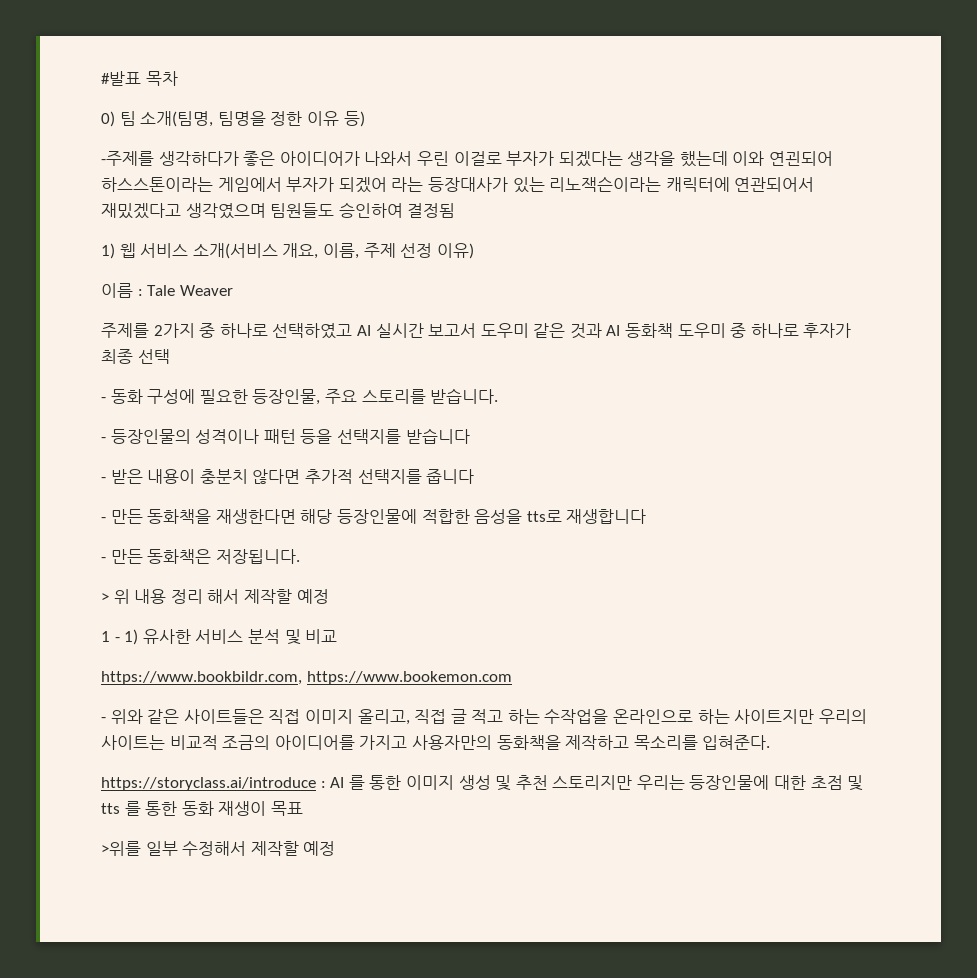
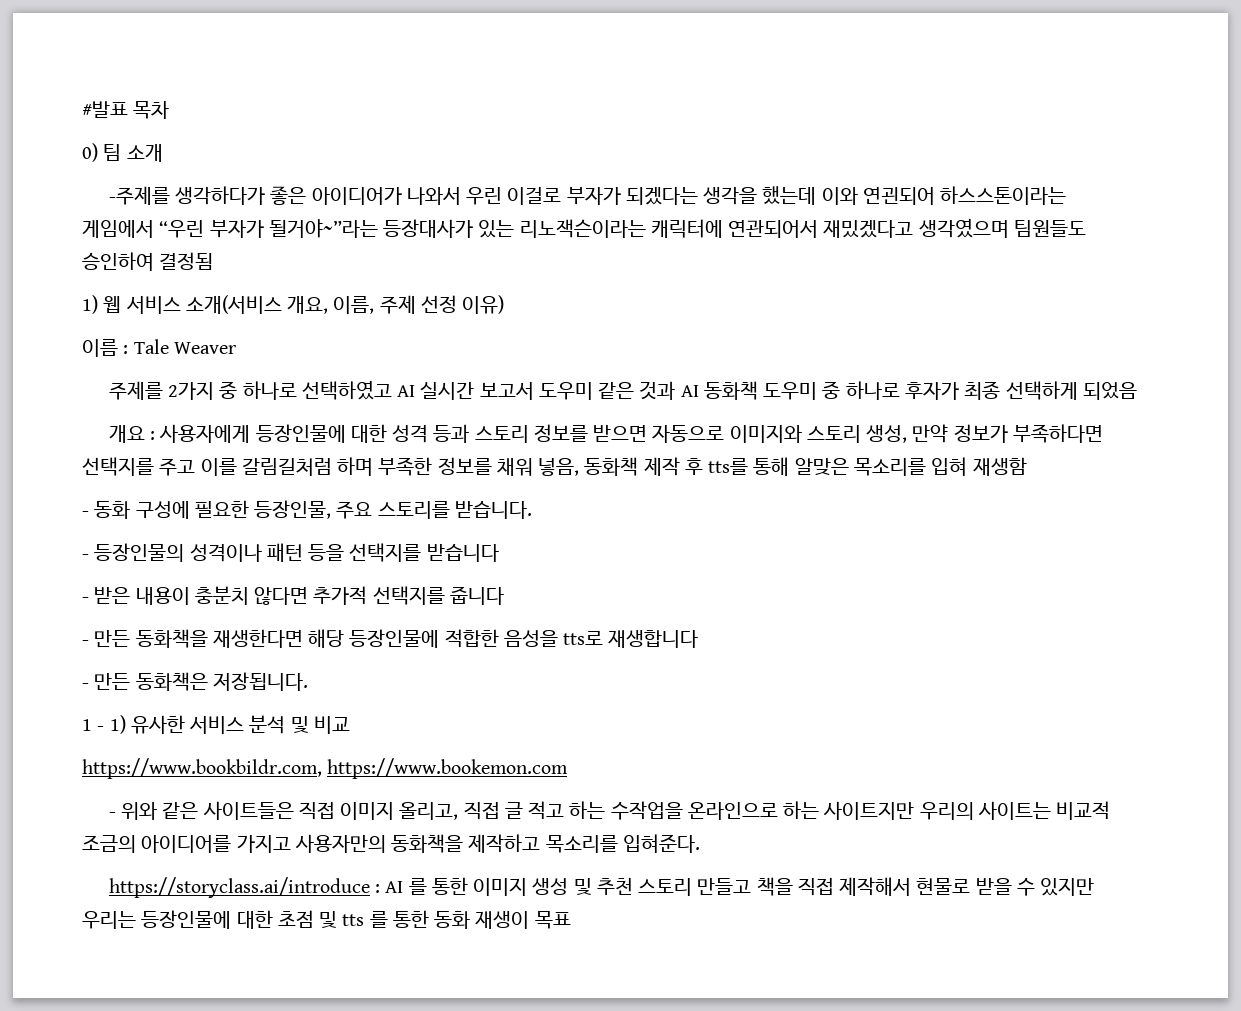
[140,111,365,127] 소개(팀명, 팀명을 정한 이유 등) -> [126,144,163,162] 소개
[286,177,424,193] 부자가 되겠어 라는 -> [159,219,378,238] “우린 부자가 될거야~”라는
[137,349,170,364] 선택 -> [1005,381,1137,400] [108,424,1103,443] [82,457,1027,476] 선택하게 되었음 // 개요 : 사용자에게 등장인물에 대한 성격 등과 스토리 정보를 받으면 자동으로 이미지와 스토리 생성, 만약 정보가 부족하다면 선택지를 주고 이를 갈림길처럼 하며 부족한 정보를 채워 넣음, 동화책 제작 후 tts를 통해 알맞은 목소리를 입혀 재생함
[101,589,329,604] // > 위 내용 정리 해서 제작할 예정 -> (308, 681) none
[552,775,633,790] 스토리지만 -> [638,877,1095,896] 스토리 만들고 책을 직접 제작해서 현물로 받을 수 있지만
[101,841,336,856] // >위를 일부 수정해서 제작할 예정 -> (571, 920) none

